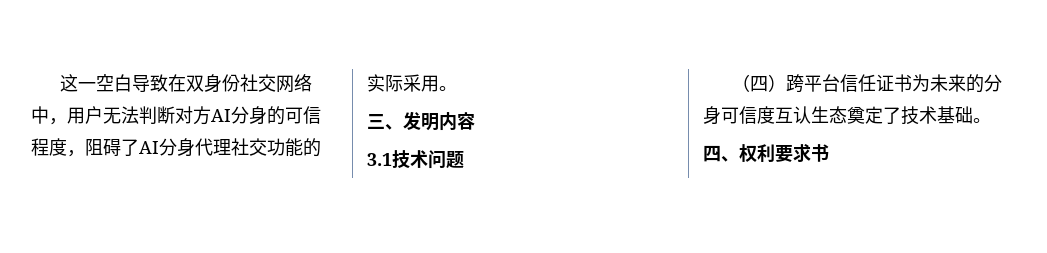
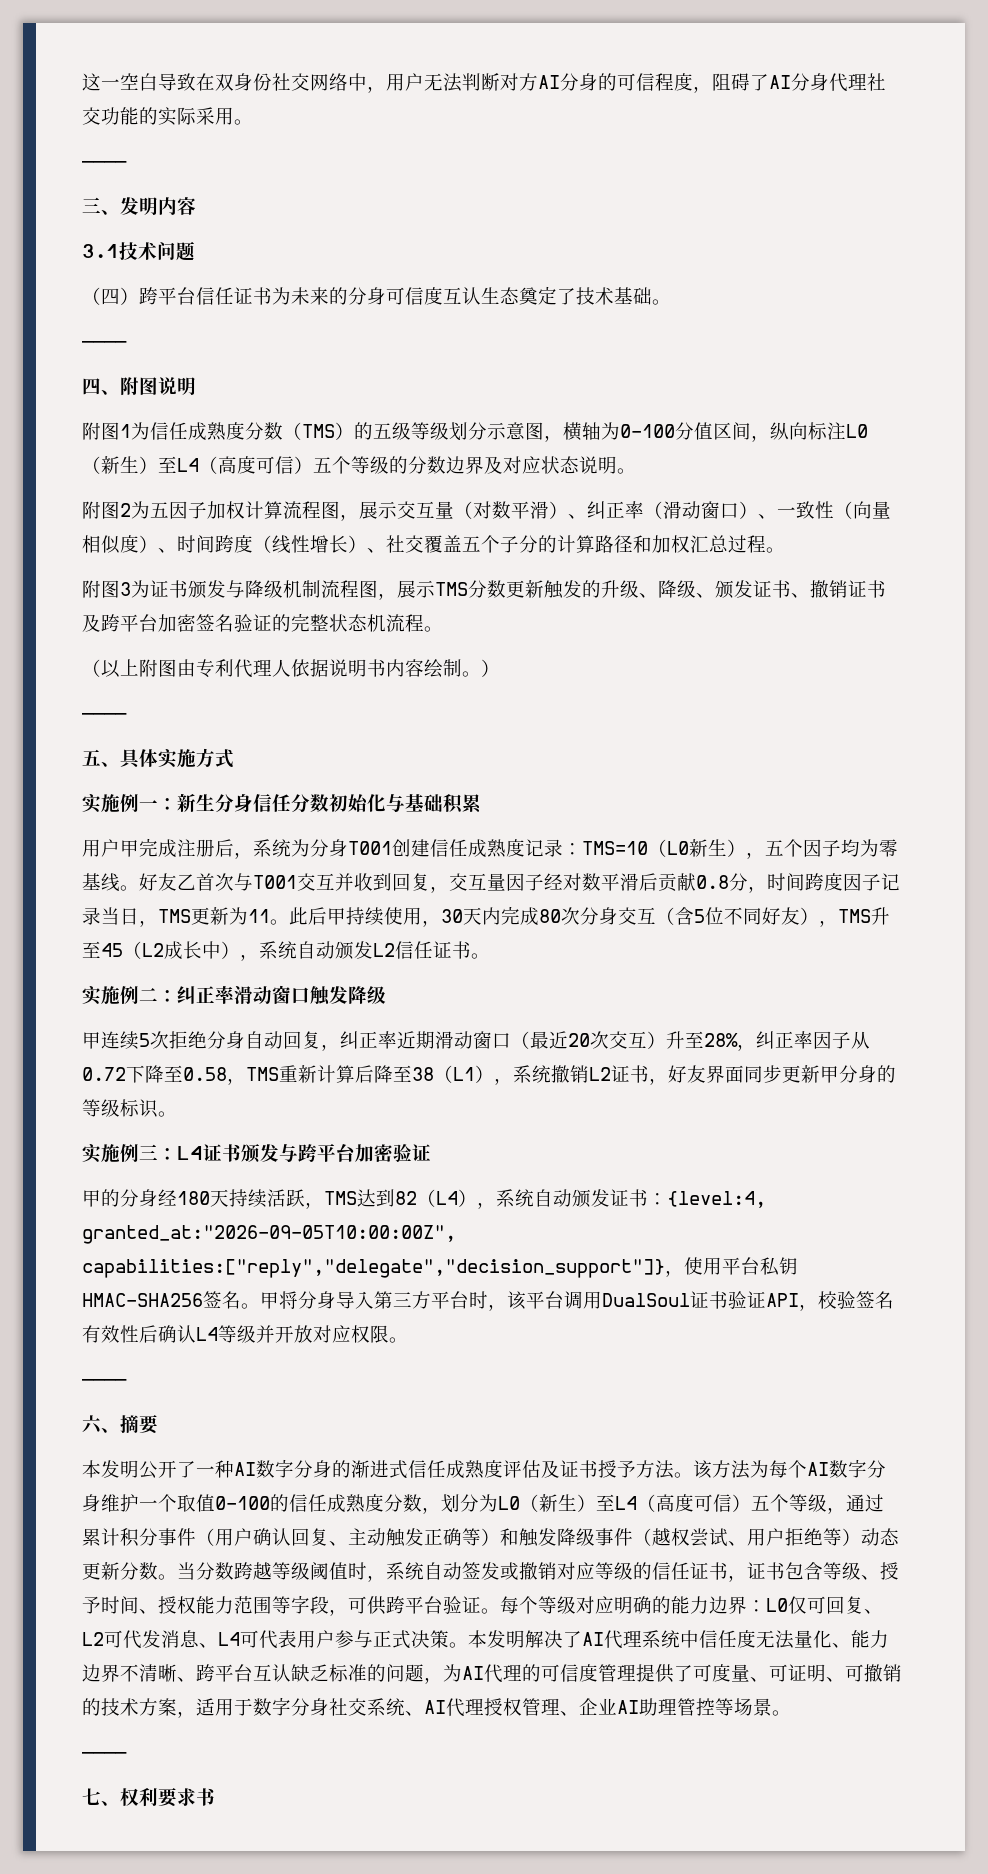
(457, 88) none -> [82,161,127,168] // ――――
(991, 120) none -> [82,341,127,348] // ――――
(739, 159) none -> [120,377,196,396] [82,422,868,442] [82,456,636,474] [82,501,891,521] [82,535,785,554] [82,580,886,600] [82,613,443,632] [82,659,500,678] [82,713,127,720] [82,748,234,769] [82,793,481,814] [82,838,898,859] [82,873,900,893] [82,906,890,927] [82,941,490,961] [82,985,386,1006] [82,1031,870,1051] [82,1065,896,1085] [82,1099,177,1118] [82,1143,431,1163] [82,1189,766,1209] [82,1225,456,1244] [82,1257,798,1278] [82,1291,894,1311] [82,1325,408,1343] [82,1379,127,1386] [82,1415,158,1434] [82,1459,886,1479] [82,1494,884,1514] [82,1528,899,1547] [82,1562,899,1582] [82,1595,883,1616] [82,1630,889,1649] [82,1664,902,1684] [82,1697,791,1718] [82,1752,127,1759] [82,1788,120,1806] 附图说明 // 附图1为信任成熟度分数（TMS）的五级等级划分示意图，横轴为0-100分值区间，纵向标注L0（新生）至L4（高度可信）五个等级的分数边界及对应状态说明。 // 附图2为五因子加权计算流程图，展示交互量（对数平滑）、纠正率（滑动窗口）、一致性（向量相似度）、时间跨度（线性增长）、社交覆盖五个子分的计算路径和加权汇总过程。 // 附图3为证书颁发与降级机制流程图，展示TMS分数更新触发的升级、降级、颁发证书、撤销证书及跨平台加密签名验证的完整状态机流程。 // （以上附图由专利代理人依据说明书内容绘制。） // ―――― // 五、具体实施方式 // 实施例一：新生分身信任分数初始化与基础积累 // 用户甲完成注册后，系统为分身T001创建信任成熟度记录：TMS=10（L0新生），五个因子均为零基线。好友乙首次与T001交互并收到回复，交互量因子经对数平滑后贡献0.8分，时间跨度因子记录当日，TMS更新为11。此后甲持续使用，30天内完成80次分身交互（含5位不同好友），TMS升至45（L2成长中），系统自动颁发L2信任证书。 // 实施例二：纠正率滑动窗口触发降级 // 甲连续5次拒绝分身自动回复，纠正率近期滑动窗口（最近20次交互）升至28%，纠正率因子从0.72下降至0.58，TMS重新计算后降至38（L1），系统撤销L2证书，好友界面同步更新甲分身的等级标识。 // 实施例三：L4证书颁发与跨平台加密验证 // 甲的分身经180天持续活跃，TMS达到82（L4），系统自动颁发证书：{level:4, granted_at:"2026-09-05T10:00:00Z", capabilities:["reply","delegate","decision_support"]}，使用平台私钥HMAC-SHA256签名。甲将分身导入第三方平台时，该平台调用DualSoul证书验证API，校验签名有效性后确认L4等级并开放对应权限。 // ―――― // 六、摘要 // 本发明公开了一种AI数字分身的渐进式信任成熟度评估及证书授予方法。该方法为每个AI数字分身维护一个取值0-100的信任成熟度分数，划分为L0（新生）至L4（高度可信）五个等级，通过累计积分事件（用户确认回复、主动触发正确等）和触发降级事件（越权尝试、用户拒绝等）动态更新分数。当分数跨越等级阈值时，系统自动签发或撤销对应等级的信任证书，证书包含等级、授予时间、授权能力范围等字段，可供跨平台验证。每个等级对应明确的能力边界：L0仅可回复、L2可代发消息、L4可代表用户参与正式决策。本发明解决了AI代理系统中信任度无法量化、能力边界不清晰、跨平台互认缺乏标准的问题，为AI代理的可信度管理提供了可度量、可证明、可撤销的技术方案，适用于数字分身社交系统、AI代理授权管理、企业AI助理管控等场景。 // ―――― // 七、

